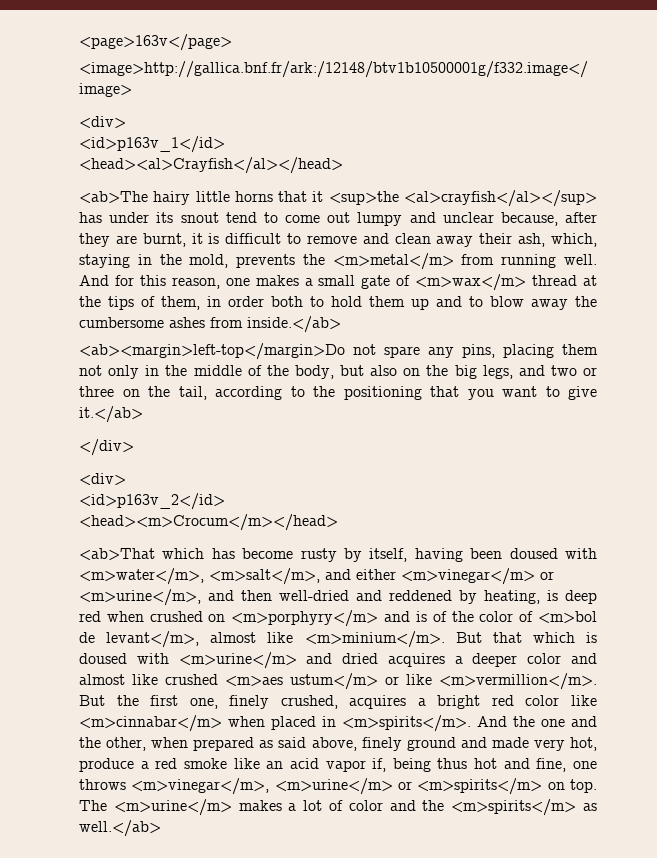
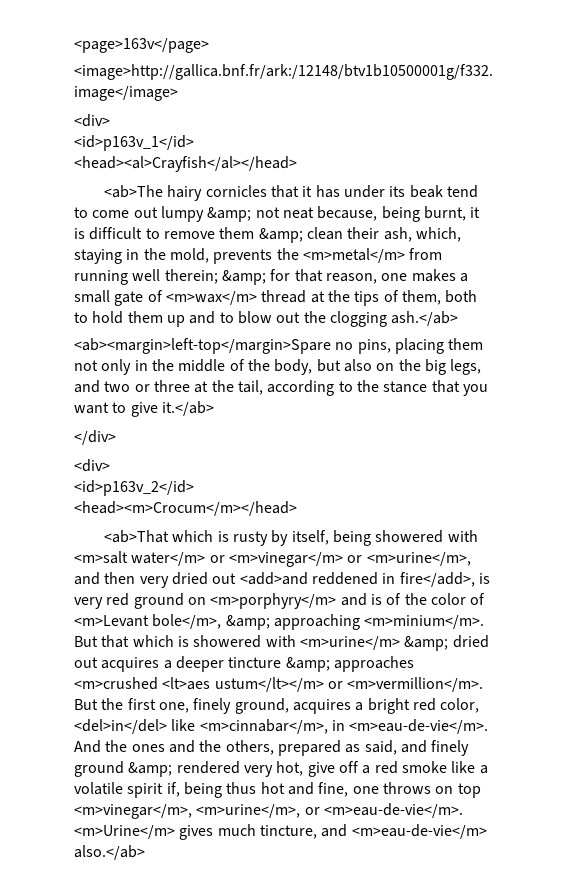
[195,190,597,207] little horns that it <sup>the <al>crayfish</al></sup> -> [205,185,313,198] cornicles that it
[180,212,219,223] snout -> [409,185,443,198] beak
[409,212,597,226] [79,233,137,247] and unclear because, after they are -> [207,206,420,222] &amp; not neat because, being
[362,233,474,247] and clean away -> [219,227,343,243] them &amp; clean
[564,254,597,265] [79,275,166,286] well. And for this -> [132,269,323,285] well therein; &amp; for that
[207,296,264,307] in order -> (441, 297) none
[531,296,597,310] [79,316,341,333] [79,343,454,360] away the cumbersome ashes from inside.</ab> // <ab><margin>left-top</margin>Do not spare any -> [276,311,459,327] [74,338,354,354] out the clogging ash.</ab> // <ab><margin>left-top</margin>Spare no
[122,389,140,397] on -> [194,381,209,393] at
[343,386,422,400] positioning -> [383,381,428,393] stance
[211,548,294,559] has become -> [217,531,229,542] is
[414,548,597,562] [79,568,396,585] having been doused with <m>water</m>, <m>salt</m>, and either -> [333,530,478,546] [74,551,225,566] being showered with <m>salt water</m> or
[279,590,597,604] [79,611,203,622] well-dried and reddened by heating, is deep red when crushed -> [139,572,490,588] [74,593,184,609] very dried out <add>and reddened in fire</add>, is very red ground
[538,611,597,624] [79,631,294,648] <m>bol de levant</m>, almost like -> [74,614,360,630] <m>Levant bole</m>, &amp; approaching
[79,653,127,664] doused -> [193,635,262,648] showered
[306,653,597,667] [79,673,432,690] and dried acquires a deeper color and almost like crushed <m>aes ustum</m> or like -> [404,635,489,651] [74,656,414,672] [74,677,343,692] &amp; dried out acquires a deeper tincture &amp; approaches <m>crushed <lt>aes ustum</lt></m> or
[280,695,338,709] crushed, -> [234,698,289,714] ground,
[525,695,598,706] [79,715,471,732] color like <m>cinnabar</m> when placed in <m>spirits</m>. -> [440,698,480,713] [74,719,489,734] color, <del>in</del> like <m>cinnabar</m>, in <m>eau-de-vie</m>.
[541,716,597,727] [79,737,597,751] [79,758,134,772] one and the other, when prepared as said above, finely ground and made very hot, produce -> [131,740,470,756] [74,761,359,777] ones and the others, prepared as said, and finely ground &amp; rendered very hot, give off
[266,758,366,772] an acid vapor -> [479,765,488,774] [74,782,164,798] a volatile spirit
[131,778,597,795] [79,799,598,816] [79,820,161,837] <m>vinegar</m>, <m>urine</m> or <m>spirits</m> on top. The <m>urine</m> makes a lot of color and the <m>spirits</m> as well.</ab> -> [435,783,481,798] [74,803,463,819] [74,824,487,840] [74,845,145,860] on top <m>vinegar</m>, <m>urine</m>, or <m>eau-de-vie</m>. <m>Urine</m> gives much tincture, and <m>eau-de-vie</m> also.</ab>

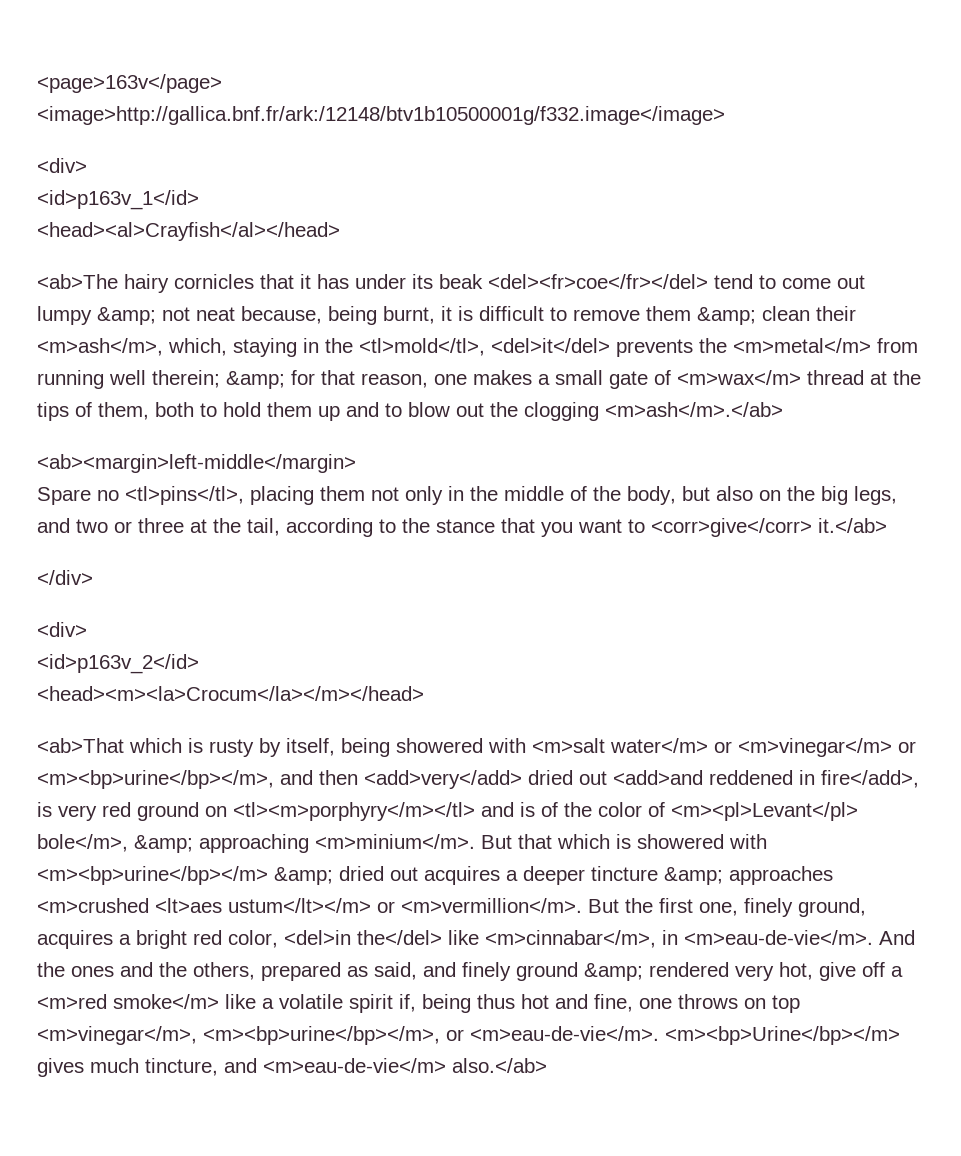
(443, 191) none -> [488,274,708,289] <del><fr>coe</fr></del>
[383,227,412,242] ash, -> [37,338,163,356] <m>ash</m>,
[169,248,209,263] mold, -> [359,338,610,356] <tl>mold</tl>, <del>it</del>
[391,311,459,326] [74,338,391,354] ash.</ab> // <ab><margin>left-top</margin>Spare no pins, -> [605,402,783,417] [37,454,356,473] [37,486,244,505] <m>ash</m>.</ab> // <ab><margin>left-middle</margin> // Spare no <tl>pins</tl>,
[130,402,158,417] give -> [651,518,812,537] <corr>give</corr>
[74,501,297,516] <head><m>Crocum</m></head> -> [37,686,424,701] <head><m><la>Crocum</la></m></head>
[366,552,471,566] <m>urine</m>, -> [37,770,274,789] <m><bp>urine</bp></m>,
[139,576,169,588] very -> [364,770,522,789] <add>very</add>
[210,593,337,609] <m>porphyry</m> -> [233,802,475,821] <tl><m>porphyry</m></tl>
[74,615,149,627] <m>Levant -> [671,802,858,821] <m><pl>Levant</pl>
[299,636,400,650] <m>urine</m> -> [37,866,268,885] <m><bp>urine</bp></m>
[74,719,167,734] <del>in</del> -> [284,930,442,945] <del>in the</del>
[374,761,447,774] red smoke -> [37,994,219,1009] <m>red smoke</m>
[196,804,301,818] <m>urine</m>, -> [203,1026,440,1045] <m><bp>urine</bp></m>,
[74,825,175,839] <m>Urine</m> -> [665,1026,900,1045] <m><bp>Urine</bp></m>

